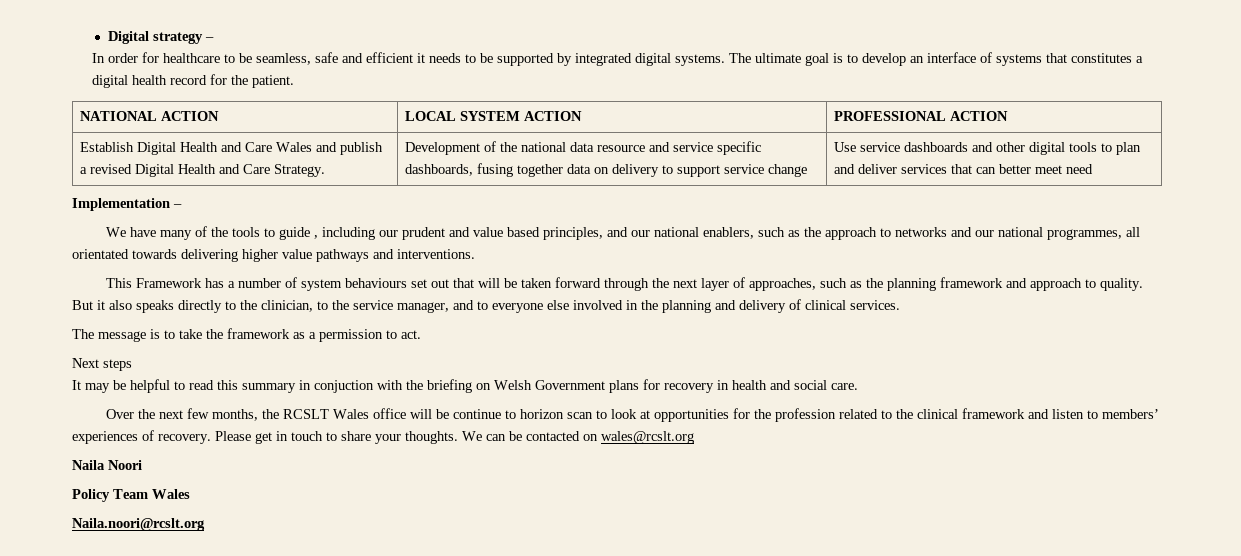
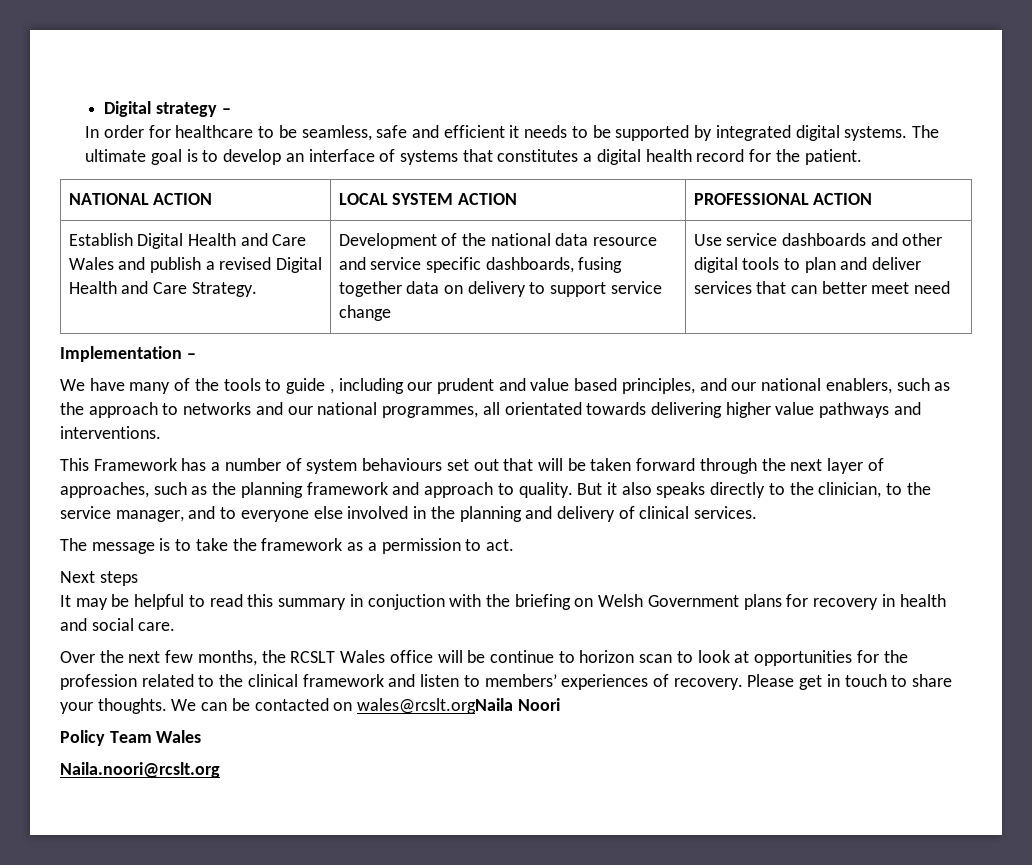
[601,431,694,444] [72,460,105,470] wales@rcslt.org // Naila -> [357,698,514,714] wales@rcslt.orgNaila

